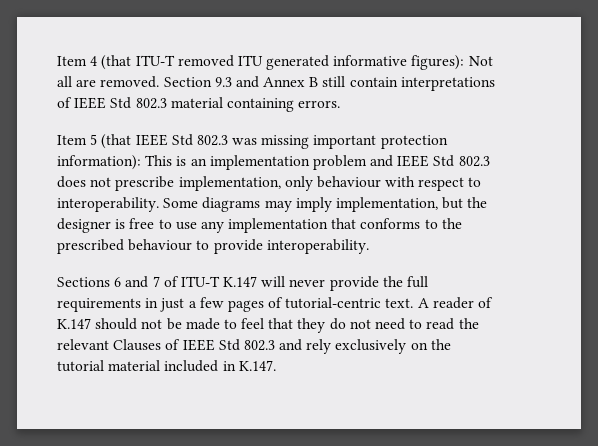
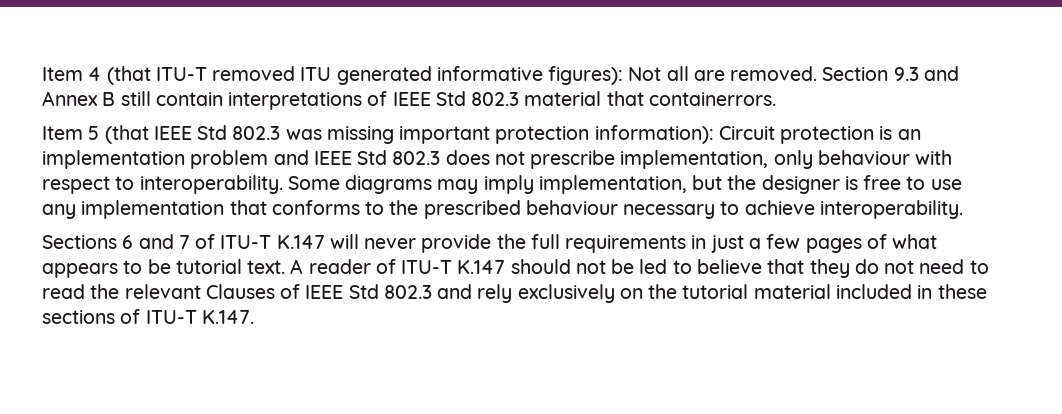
[226,98,341,112] containing errors. -> [606,91,776,106] that containerrors.
[145,155,173,166] This -> [718,126,875,144] Circuit protection
[196,239,263,254] to provide -> [623,200,815,219] necessary to achieve
[285,297,382,309] tutorial-centric -> [892,234,938,249] [42,259,242,278] what appears to be tutorial
(494, 302) none -> [401,260,453,274] ITU-T
[185,318,265,330] made to feel -> [639,259,762,274] led to believe
(236, 366) none -> [937,284,987,299] [42,309,197,324] these sections of ITU-T

